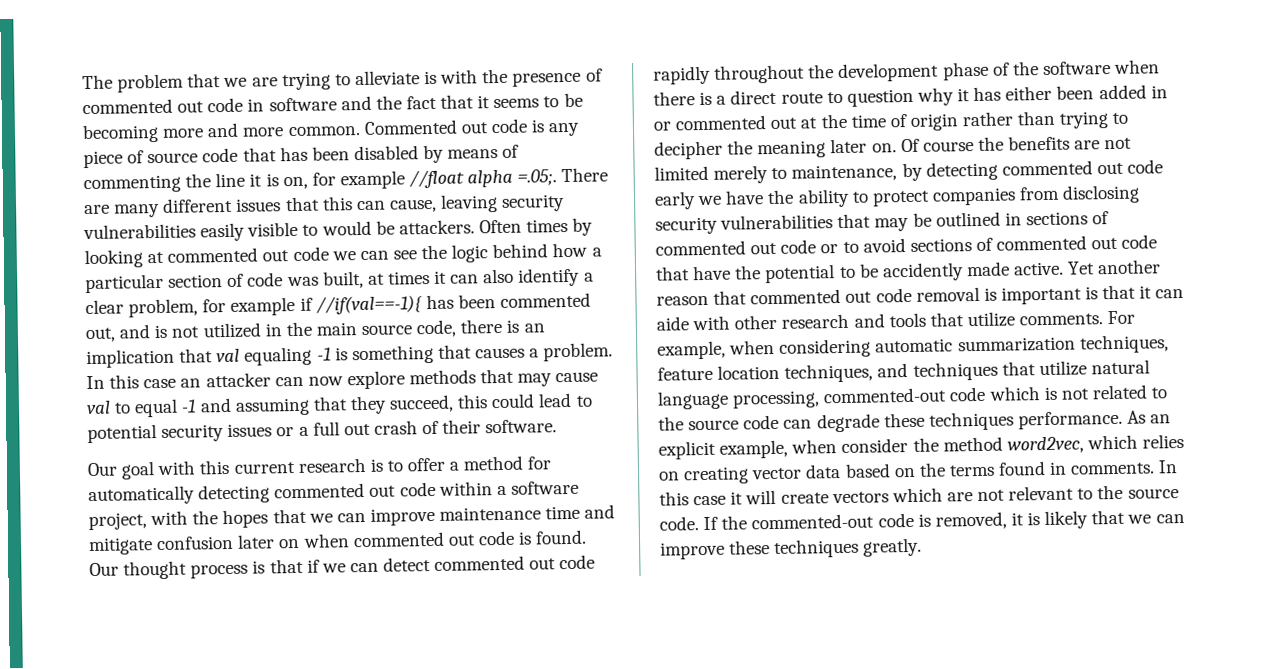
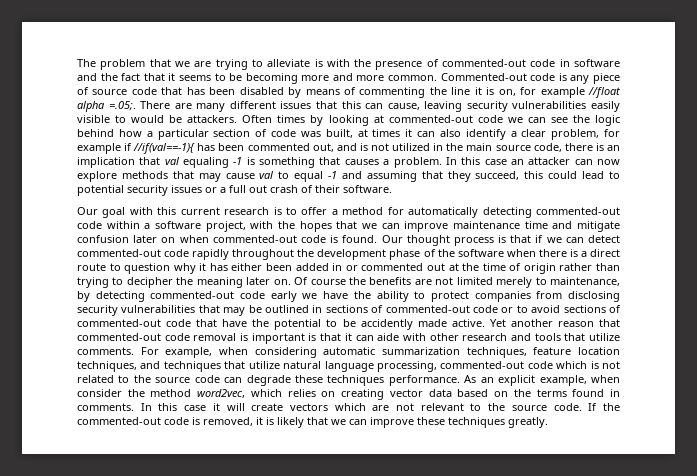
[82,98,205,115] commented out -> [442,59,527,67] commented-out
[363,119,489,135] Commented out -> [440,73,527,81] Commented-out
[167,247,290,263] commented out -> [388,115,473,123] commented-out
[274,482,397,499] commented out -> [536,207,620,215] commented-out
[352,531,476,548] commented out -> [212,235,297,243] commented-out
[434,555,557,571] commented out -> [77,249,161,257] commented-out
[1001,160,1124,176] commented out -> [150,291,235,299] commented-out
[655,240,778,256] commented out -> [385,305,470,313] commented-out
[996,235,1119,251] commented out -> [77,319,161,327] commented-out
[750,288,873,305] commented out -> [77,333,161,341] commented-out

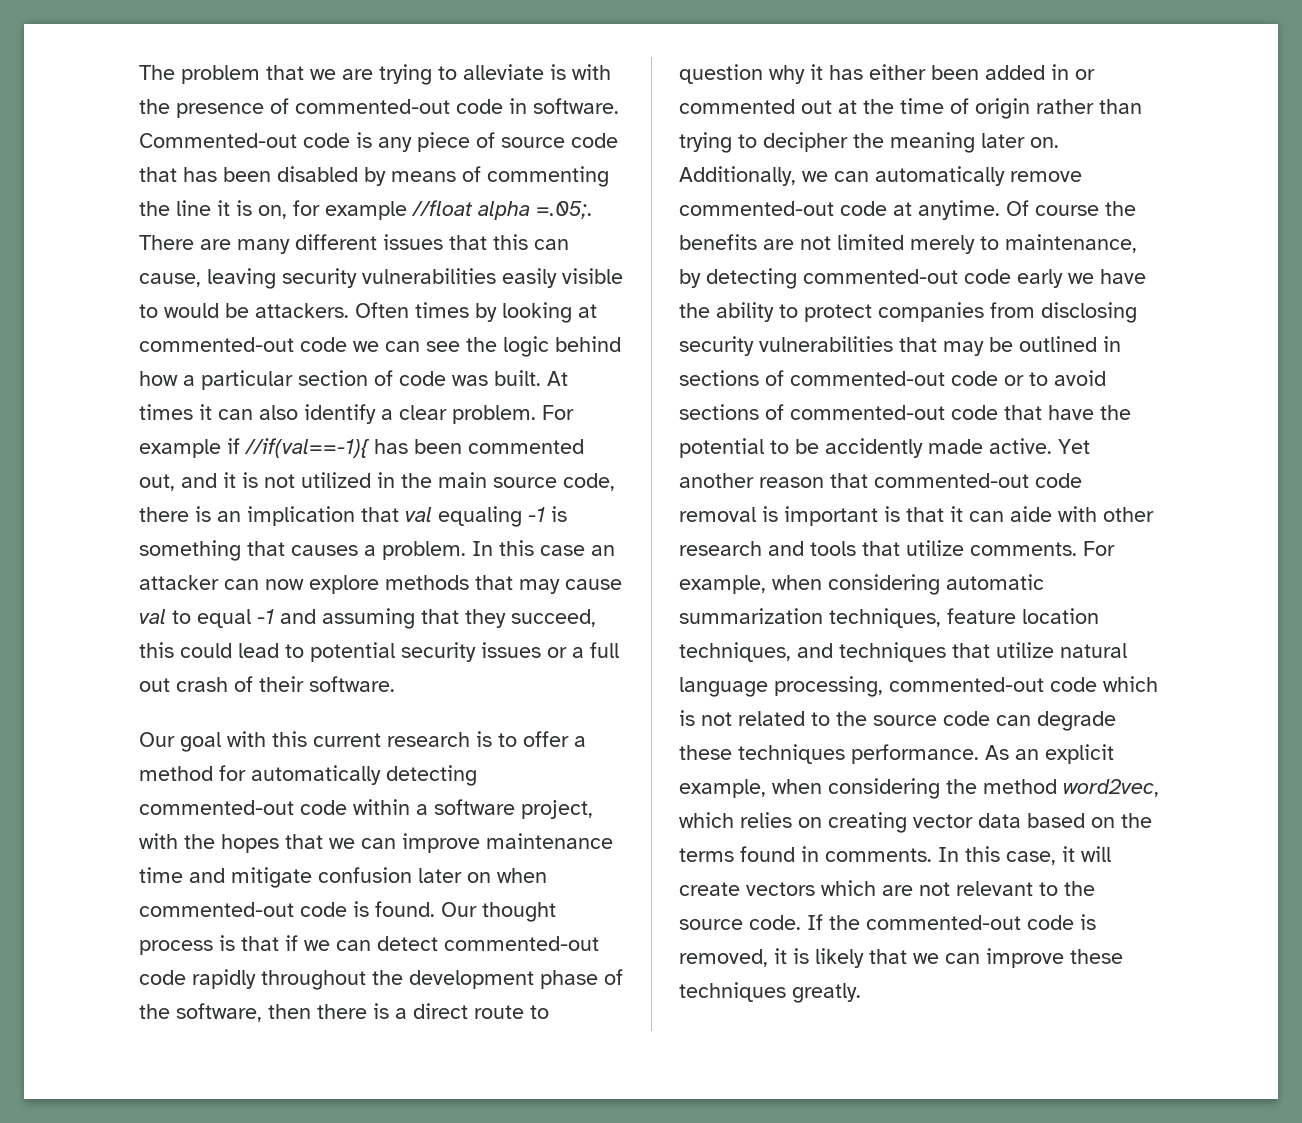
[574,59,620,67] [77,73,438,84] software and the fact that it seems to be becoming more and more common. -> [533,98,619,114] software.
[325,129,368,138] built, at -> [494,370,568,386] built. At
[551,129,620,140] problem, for -> [452,405,574,424] problem. For
(357, 147) none -> [223,472,236,488] it
[457,249,536,257] software when -> [176,1003,311,1022] software, then
(291, 282) none -> [679,166,1082,186] [679,200,1000,220] Additionally, we can automatically remove commented-out code at anytime.
[77,389,122,397] consider -> [828,778,940,799] considering
[184,405,207,411] case -> [1006,851,1056,865] case,

